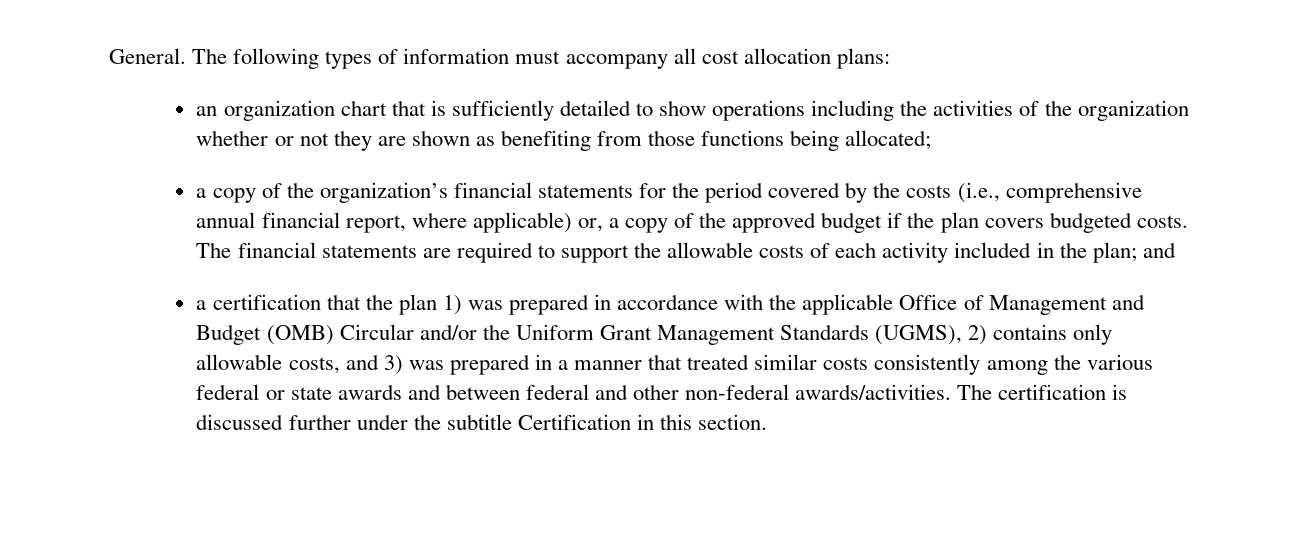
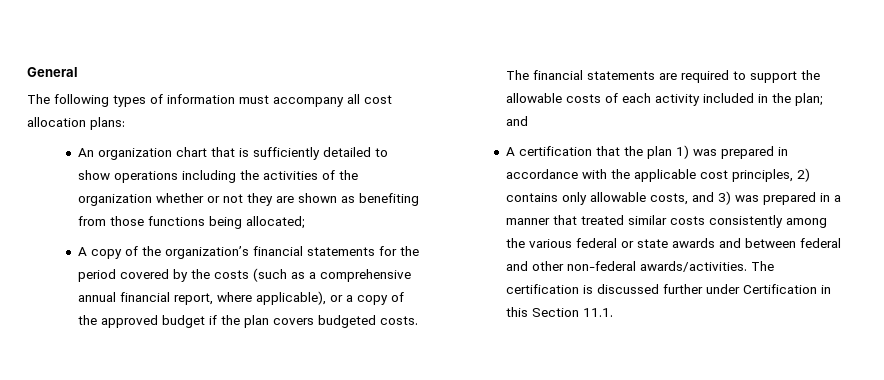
[109,48,186,64] General. -> [27,67,78,77] General //
[196,106,218,116] an -> [77,148,94,157] An
[196,188,207,198] a -> [77,247,87,256] A
[957,182,1000,203] (i.e., -> [252,268,316,282] (such as a
[472,212,603,233] applicable) or, -> [255,291,343,305] applicable), or
[196,300,207,310] a -> [505,147,515,156] A
[899,294,1145,315] [196,324,963,345] Office of Management and Budget (OMB) Circular and/or the Uniform Grant Management Standards (UGMS), -> [699,169,793,182] cost principles,
[413,414,512,430] the subtitle -> (740, 289) none
[698,414,768,430] section. -> [531,308,613,317] Section 11.1.

